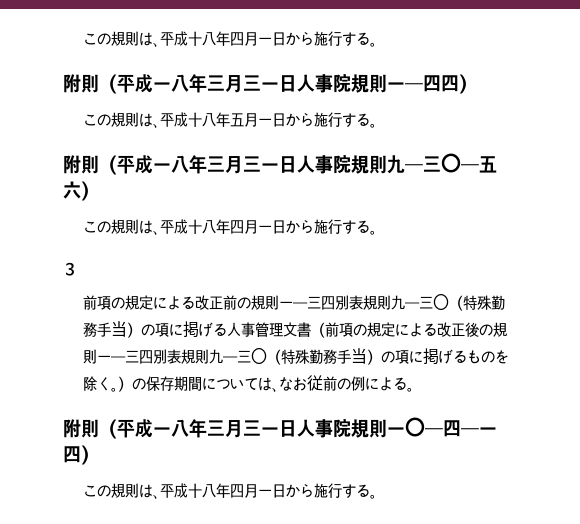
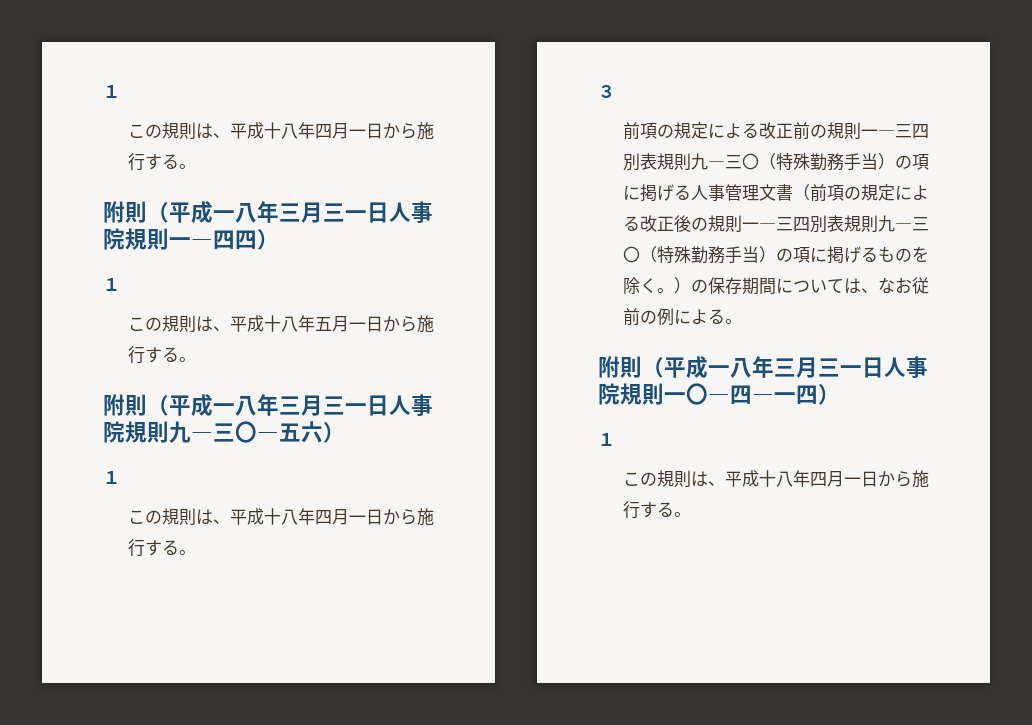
(83, 39) none -> [103,85,120,98] １ //
(477, 84) none -> [103,278,120,291] // １
(99, 191) none -> [103,471,120,484] // １
(99, 455) none -> [598,433,615,446] // １

